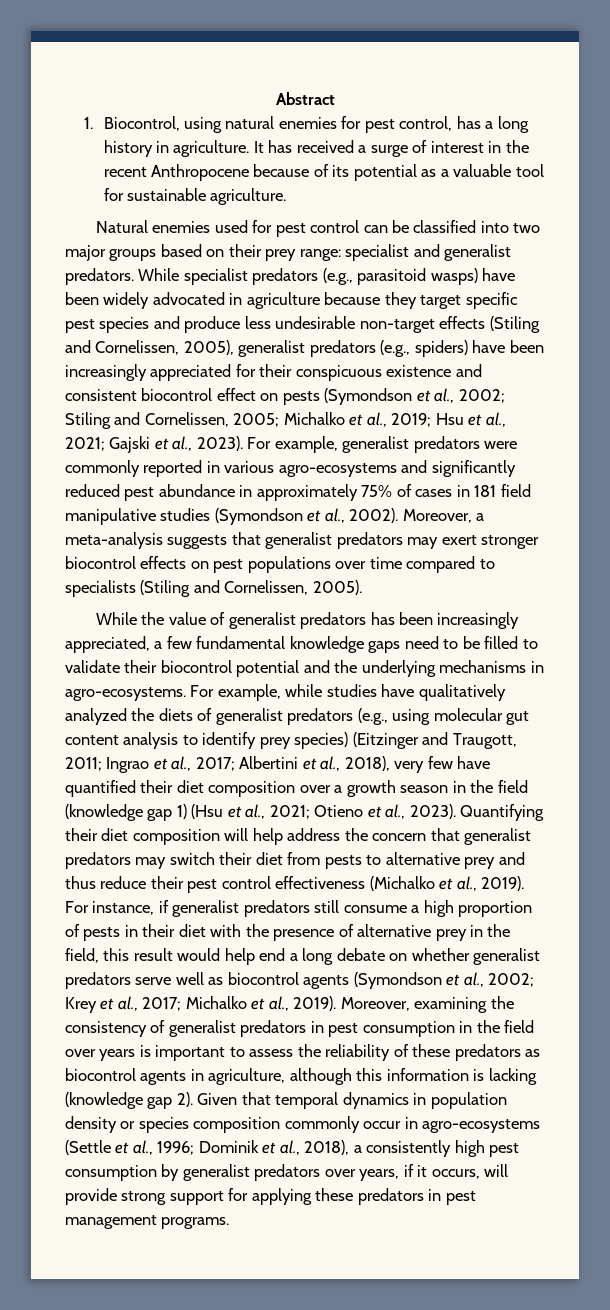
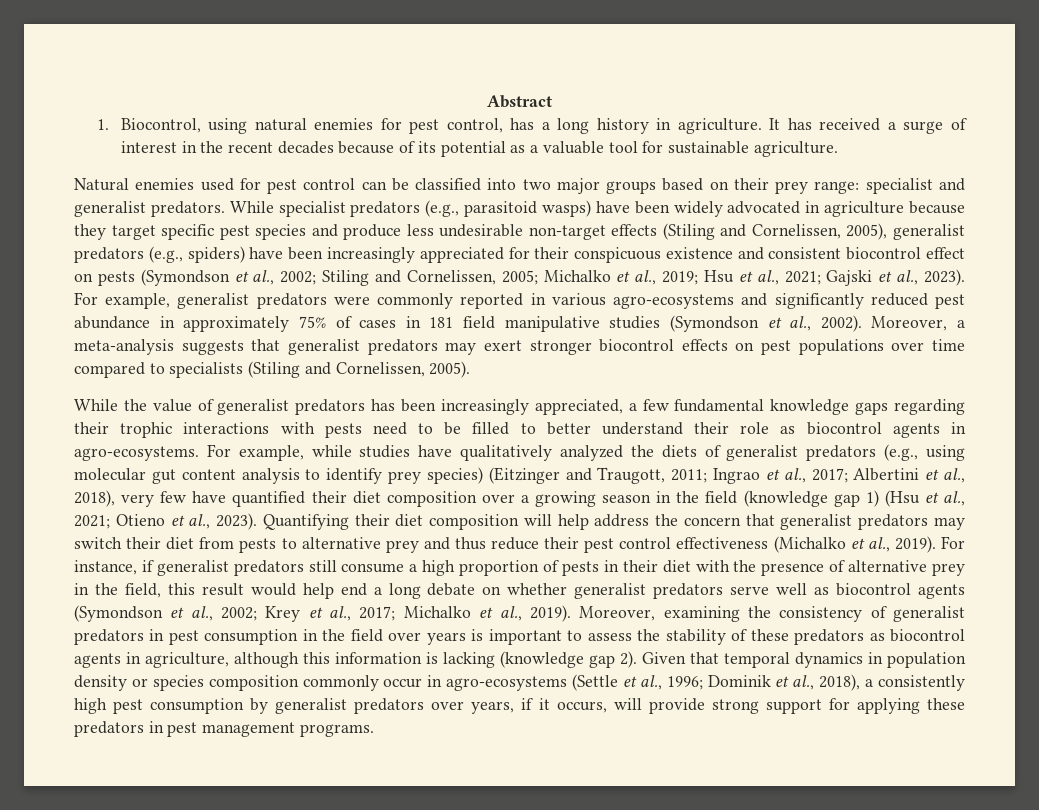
[150,164,249,181] Anthropocene -> [277,141,334,154] decades
(401, 647) none -> [894,399,966,415] [74,422,362,438] regarding their trophic interactions with pests
[65,660,527,677] validate their biocontrol potential and the underlying mechanisms -> [546,422,940,438] better understand their role as biocontrol agents
[346,780,396,797] growth -> [535,491,597,507] growing
[325,1044,391,1061] reliability -> [665,629,726,645] stability

